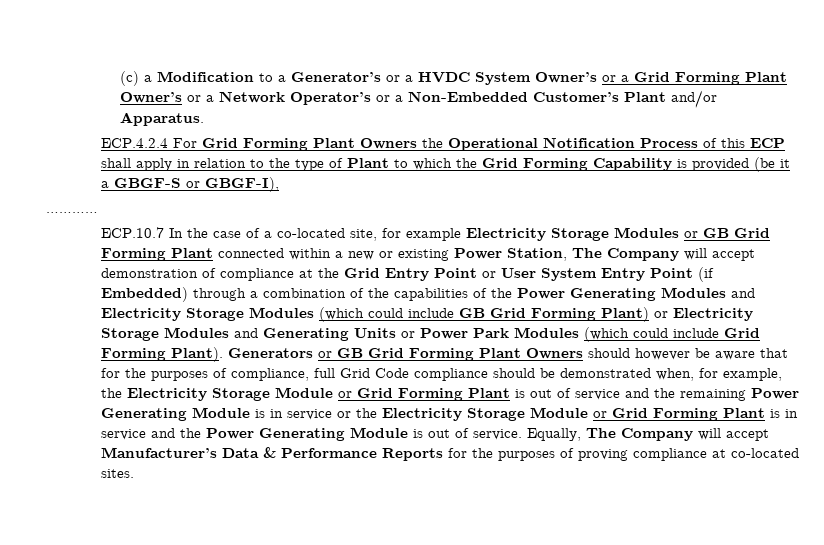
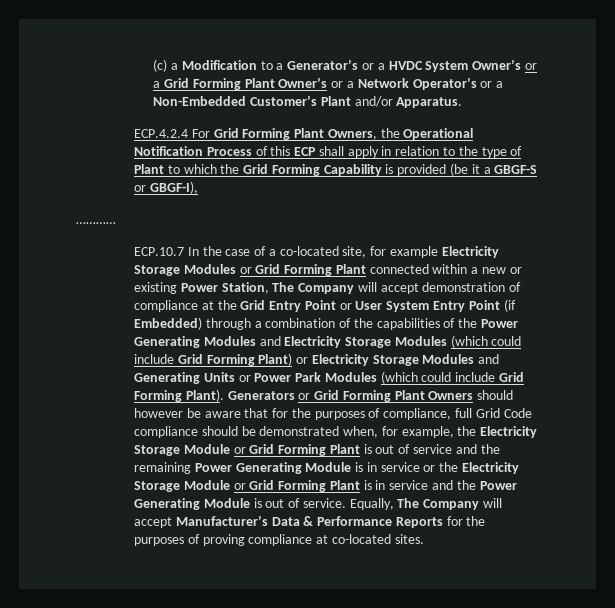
[360,138,418,149] Owners -> [327,129,377,140] Owners,
[703,228,730,238] GB -> (252, 270) none
[459,308,486,318] GB -> (175, 359) none
[337,348,364,358] GB -> (311, 396) none

